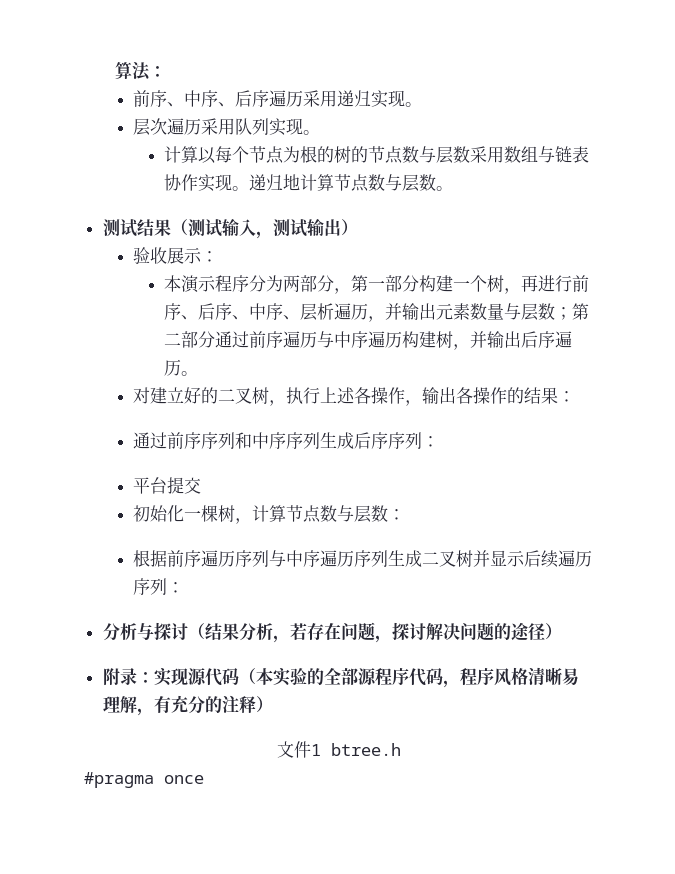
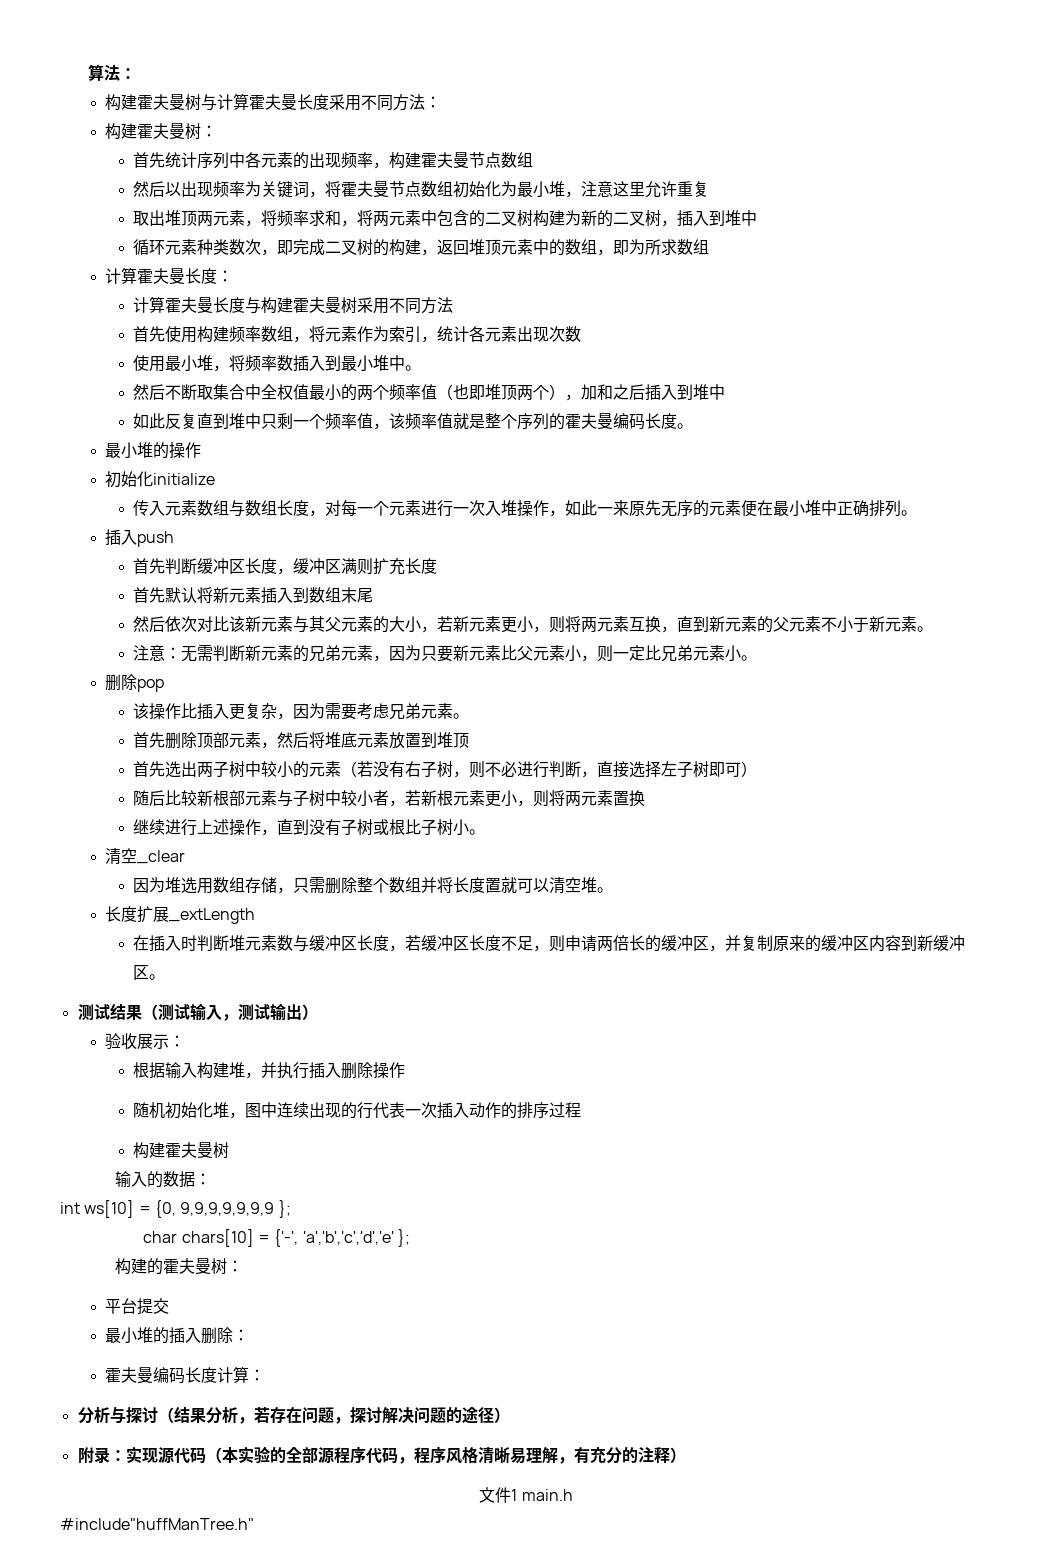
[133,90,423,108] [133,118,321,136] [163,146,589,164] [163,174,436,192] 前序、中序、后序遍历采用递归实现。 // 层次遍历采用队列实现。 // 计算以每个节点为根的树的节点数与层数采用数组与链表协作实现。递归地计算节点数与层数 -> [105,93,442,111] [105,123,218,140] [133,152,534,169] [133,181,710,198] [133,210,758,227] [133,239,710,256] [105,267,234,284] [133,296,454,314] [133,326,582,343] [133,355,422,372] [133,384,726,401] [133,413,694,430] [105,442,202,459] [105,471,216,488] [133,500,918,517] [105,529,175,547] [133,558,438,575] [133,587,374,604] [133,616,934,633] [133,645,758,662] [105,674,165,692] [133,703,470,720] [133,732,470,749] [133,761,758,778] [133,790,646,807] [133,819,486,836] [105,848,186,865] [133,877,614,894] [105,906,256,924] [133,935,966,952] [133,965,150,980] 构建霍夫曼树与计算霍夫曼长度采用不同方法： // 构建霍夫曼树： // 首先统计序列中各元素的出现频率，构建霍夫曼节点数组 // 然后以出现频率为关键词，将霍夫曼节点数组初始化为最小堆，注意这里允许重复 // 取出堆顶两元素，将频率求和，将两元素中包含的二叉树构建为新的二叉树，插入到堆中 // 循环元素种类数次，即完成二叉树的构建，返回堆顶元素中的数组，即为所求数组 // 计算霍夫曼长度： // 计算霍夫曼长度与构建霍夫曼树采用不同方法 // 首先使用构建频率数组，将元素作为索引，统计各元素出现次数 // 使用最小堆，将频率数插入到最小堆中。 // 然后不断取集合中全权值最小的两个频率值（也即堆顶两个），加和之后插入到堆中 // 如此反复直到堆中只剩一个频率值，该频率值就是整个序列的霍夫曼编码长度。 // 最小堆的操作 // 初始化initialize // 传入元素数组与数组长度，对每一个元素进行一次入堆操作，如此一来原先无序的元素便在最小堆中正确排列。 // 插入push // 首先判断缓冲区长度，缓冲区满则扩充长度 // 首先默认将新元素插入到数组末尾 // 然后依次对比该新元素与其父元素的大小，若新元素更小，则将两元素互换，直到新元素的父元素不小于新元素。 // 注意：无需判断新元素的兄弟元素，因为只要新元素比父元素小，则一定比兄弟元素小。 // 删除pop // 该操作比插入更复杂，因为需要考虑兄弟元素。 // 首先删除顶部元素，然后将堆底元素放置到堆顶 // 首先选出两子树中较小的元素（若没有右子树，则不必进行判断，直接选择左子树即可） // 随后比较新根部元素与子树中较小者，若新根元素更小，则将两元素置换 // 继续进行上述操作，直到没有子树或根比子树小。 // 清空_clear // 因为堆选用数组存储，只需删除整个数组并将长度置就可以清空堆。 // 长度扩展_extLength // 在插入时判断堆元素数与缓冲区长度，若缓冲区长度不足，则申请两倍长的缓冲区，并复制原来的缓冲区内容到新缓冲区
[163,275,589,294] [163,303,589,322] [163,331,572,350] [163,359,198,376] [133,387,576,406] [133,432,440,449] [133,477,202,494] [133,505,406,524] [133,550,593,568] [133,578,168,595] 本演示程序分为两部分，第一部分构建一个树，再进行前序、后序、中序、层析遍历，并输出元素数量与层数；第二部分通过前序遍历与中序遍历构建树，并输出后序遍历。 // 对建立好的二叉树，执行上述各操作，输出各操作的结果： // 通过前序序列和中序序列生成后序序列： // 平台提交 // 初始化一棵树，计算节点数与层数： // 根据前序遍历序列与中序遍历序列生成二叉树并显示后续遍历序列 -> [133,1062,406,1079] [133,1102,582,1119] [133,1142,230,1159] [115,1171,212,1188] [60,1200,291,1218] [143,1229,410,1247] [115,1258,244,1275] [105,1298,170,1315] [105,1327,250,1344] [105,1366,250,1384] 根据输入构建堆，并执行插入删除操作 // 随机初始化堆，图中连续出现的行代表一次插入动作的排序过程 // 构建霍夫曼树 // 输入的数据： // int ws[10] = {0, 9,9,9,9,9,9,9 }; // char chars[10] = {'-', 'a','b','c','d','e' }; // 构建的霍夫曼树： // 平台提交 // 最小堆的插入删除： // 霍夫曼编码长度计算
[331,743,401,756] [84,772,204,788] btree.h // #pragma once -> [521,1489,573,1501] [60,1518,254,1530] main.h // #include"huffManTree.h"

